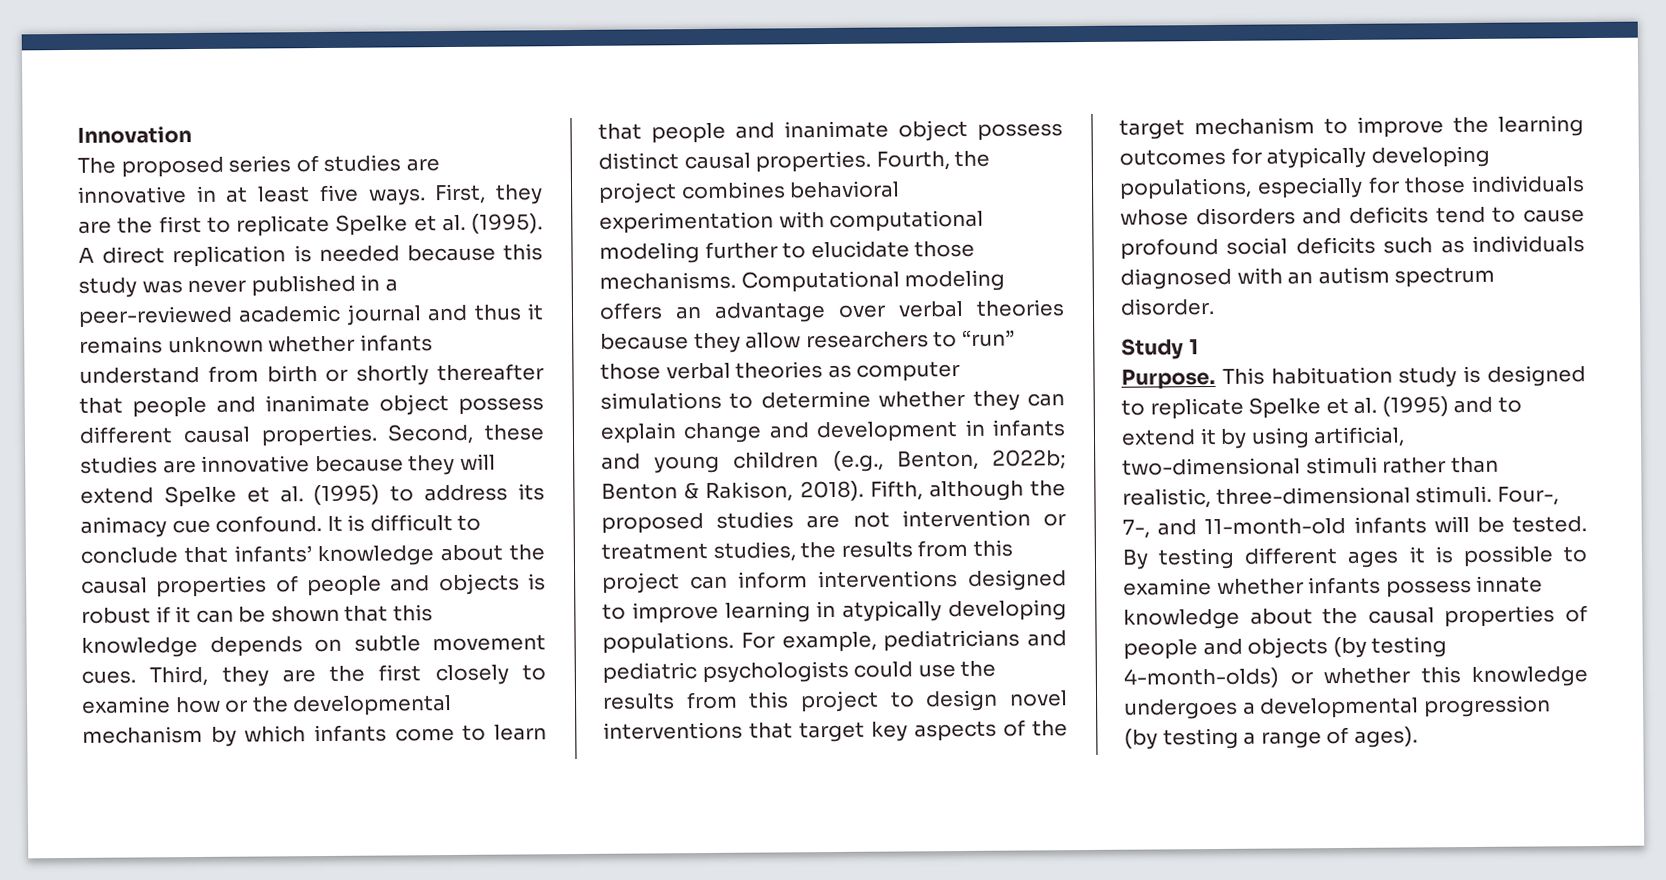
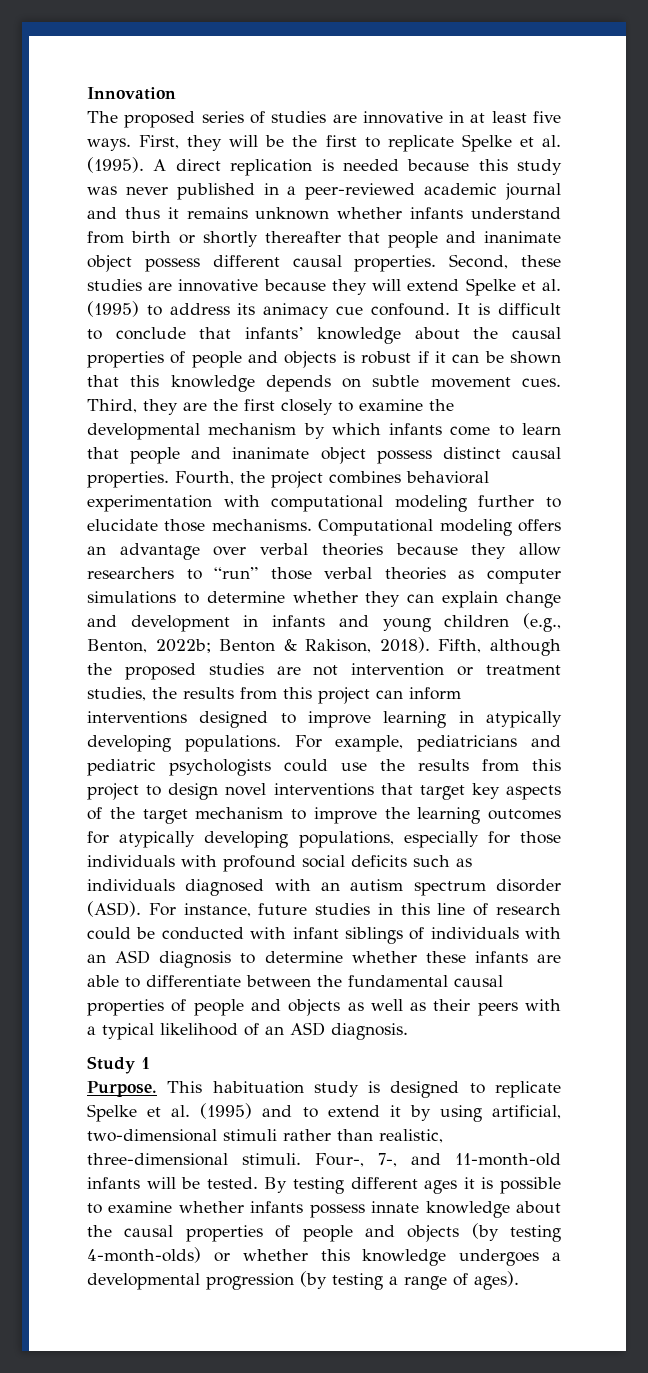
[78,220,112,234] are -> [229,135,285,147] will be
[174,696,249,714] how or -> (423, 405) none
[1120,206,1585,226] whose disorders and deficits tend to cause -> [181,855,217,867] with
[1120,298,1215,316] disorder. -> [495,879,561,892] [87,901,561,917] [87,927,561,944] [87,950,561,968] [87,975,503,988] [87,999,561,1016] [87,1022,408,1040] disorder (ASD). For instance, future studies in this line of research could be conducted with infant siblings of individuals with an ASD diagnosis to determine whether these infants are able to differentiate between the fundamental causal properties of people and objects as well as their peers with a typical likelihood of an ASD diagnosis.

